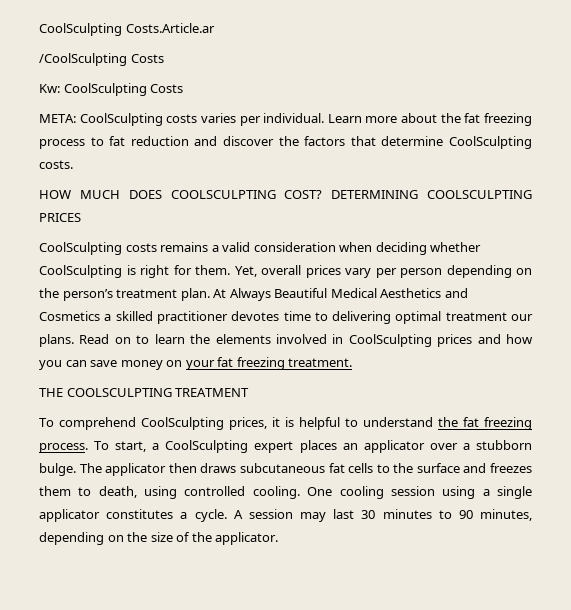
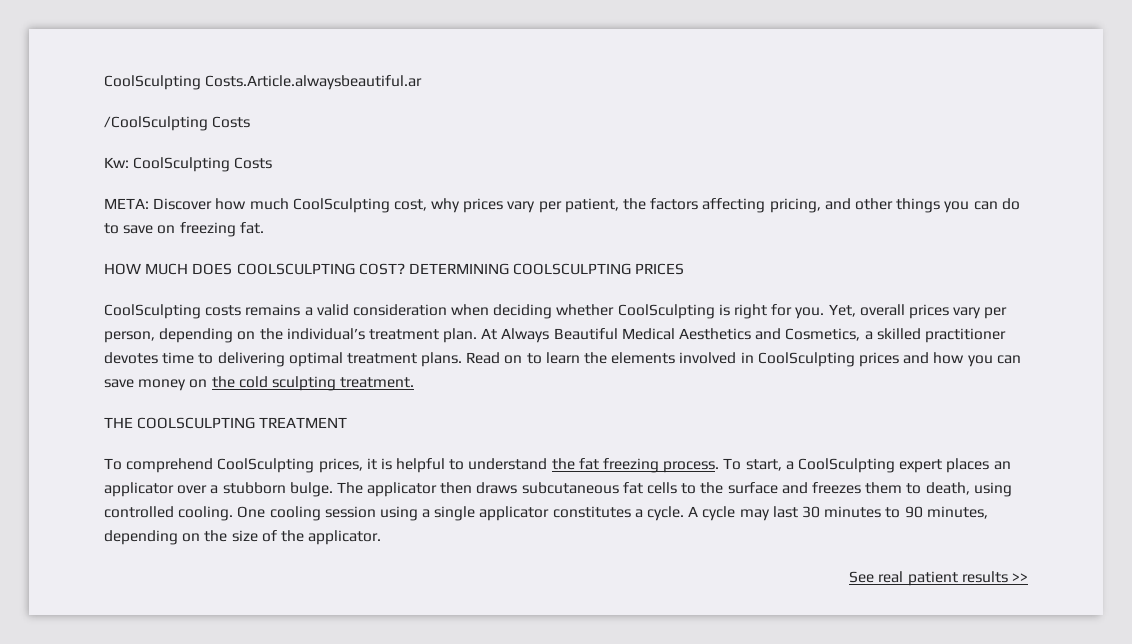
[39,23,215,36] CoolSculpting Costs.Article.ar -> [104,75,423,90] CoolSculpting Costs.Article.alwaysbeautiful.ar
[79,113,532,126] [39,136,532,149] [39,160,73,169] CoolSculpting costs varies per individual. Learn more about the fat freezing process to fat reduction and discover the factors that determine CoolSculpting costs. -> [153,198,1020,213] [104,222,264,237] Discover how much CoolSculpting cost, why prices vary per patient, the factors affecting pricing, and other things you can do to save on freezing fat.
[195,265,230,275] them. -> [795,307,825,319] you.
[400,265,532,278] [39,288,113,301] person depending on the person’s -> [104,328,365,343] person, depending on the individual’s
[39,311,100,321] Cosmetics -> [785,328,861,341] Cosmetics,
[511,314,533,321] our -> (417, 358) none
[185,357,285,370] your fat freezing -> [211,376,336,391] the cold sculpting
[248,509,293,519] session -> [702,506,736,521] cycle
(279, 538) none -> [849,571,1028,586] // See real patient results >>

